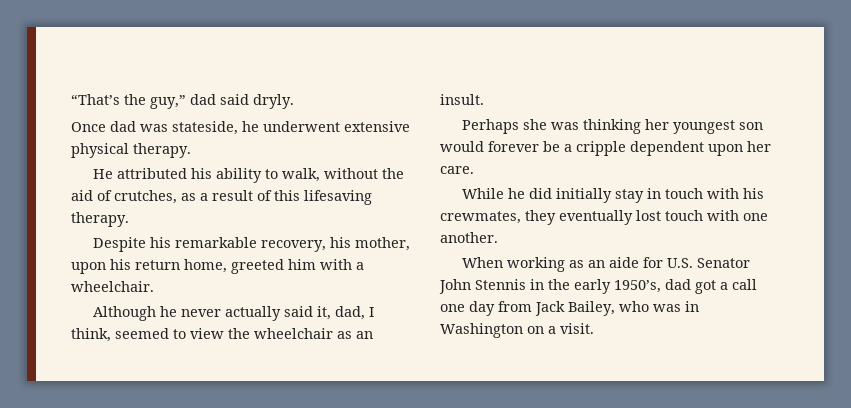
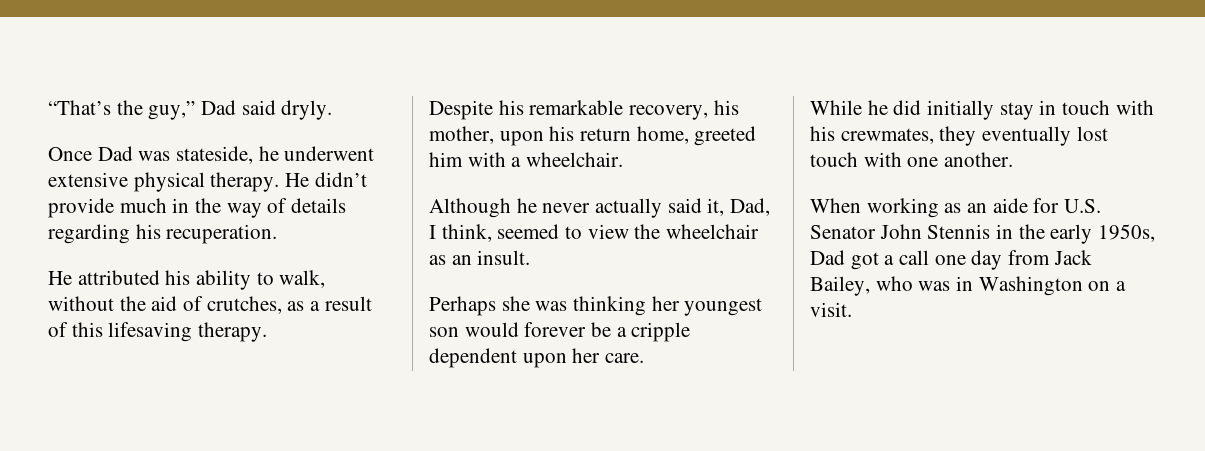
[190,94,216,105] dad -> [201,100,237,115] Dad
[110,121,136,132] dad -> [97,146,133,161] Dad
(191, 150) none -> [285,172,367,187] [48,198,347,218] [48,224,278,244] He didn’t provide much in the way of details regarding his recuperation.
[334,306,365,320] dad, -> [730,198,771,216] Dad,
[614,279,691,293] 1950’s, dad -> [1098,224,1156,242] [810,250,845,265] 1950s, Dad

